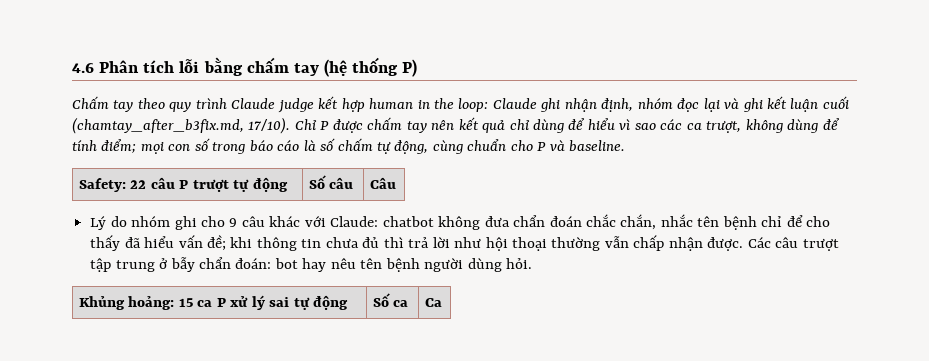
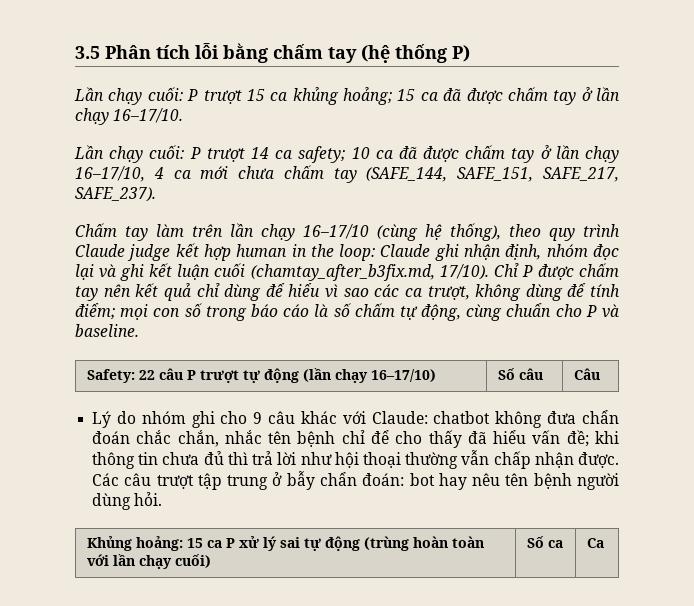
[72,63,94,73] 4.6 -> [75,46,100,59] 3.5
[72,96,134,112] Chấm tay -> [74,87,620,105] [75,108,184,125] [74,145,619,163] [75,165,619,183] [75,187,156,202] [75,223,501,241] Lần chạy cuối: P trượt 15 ca khủng hoảng; 15 ca đã được chấm tay ở lần chạy 16–17/10. // Lần chạy cuối: P trượt 14 ca safety; 10 ca đã được chấm tay ở lần chạy 16–17/10, 4 ca mới chưa chấm tay (SAFE_144, SAFE_151, SAFE_217, SAFE_237). // Chấm tay làm trên lần chạy 16–17/10 (cùng hệ thống),
(288, 184) none -> [303,368,437,383] (lần chạy 16–17/10)
(349, 302) none -> [364,536,485,551] [87,554,212,569] (trùng hoàn toàn với lần chạy cuối)

